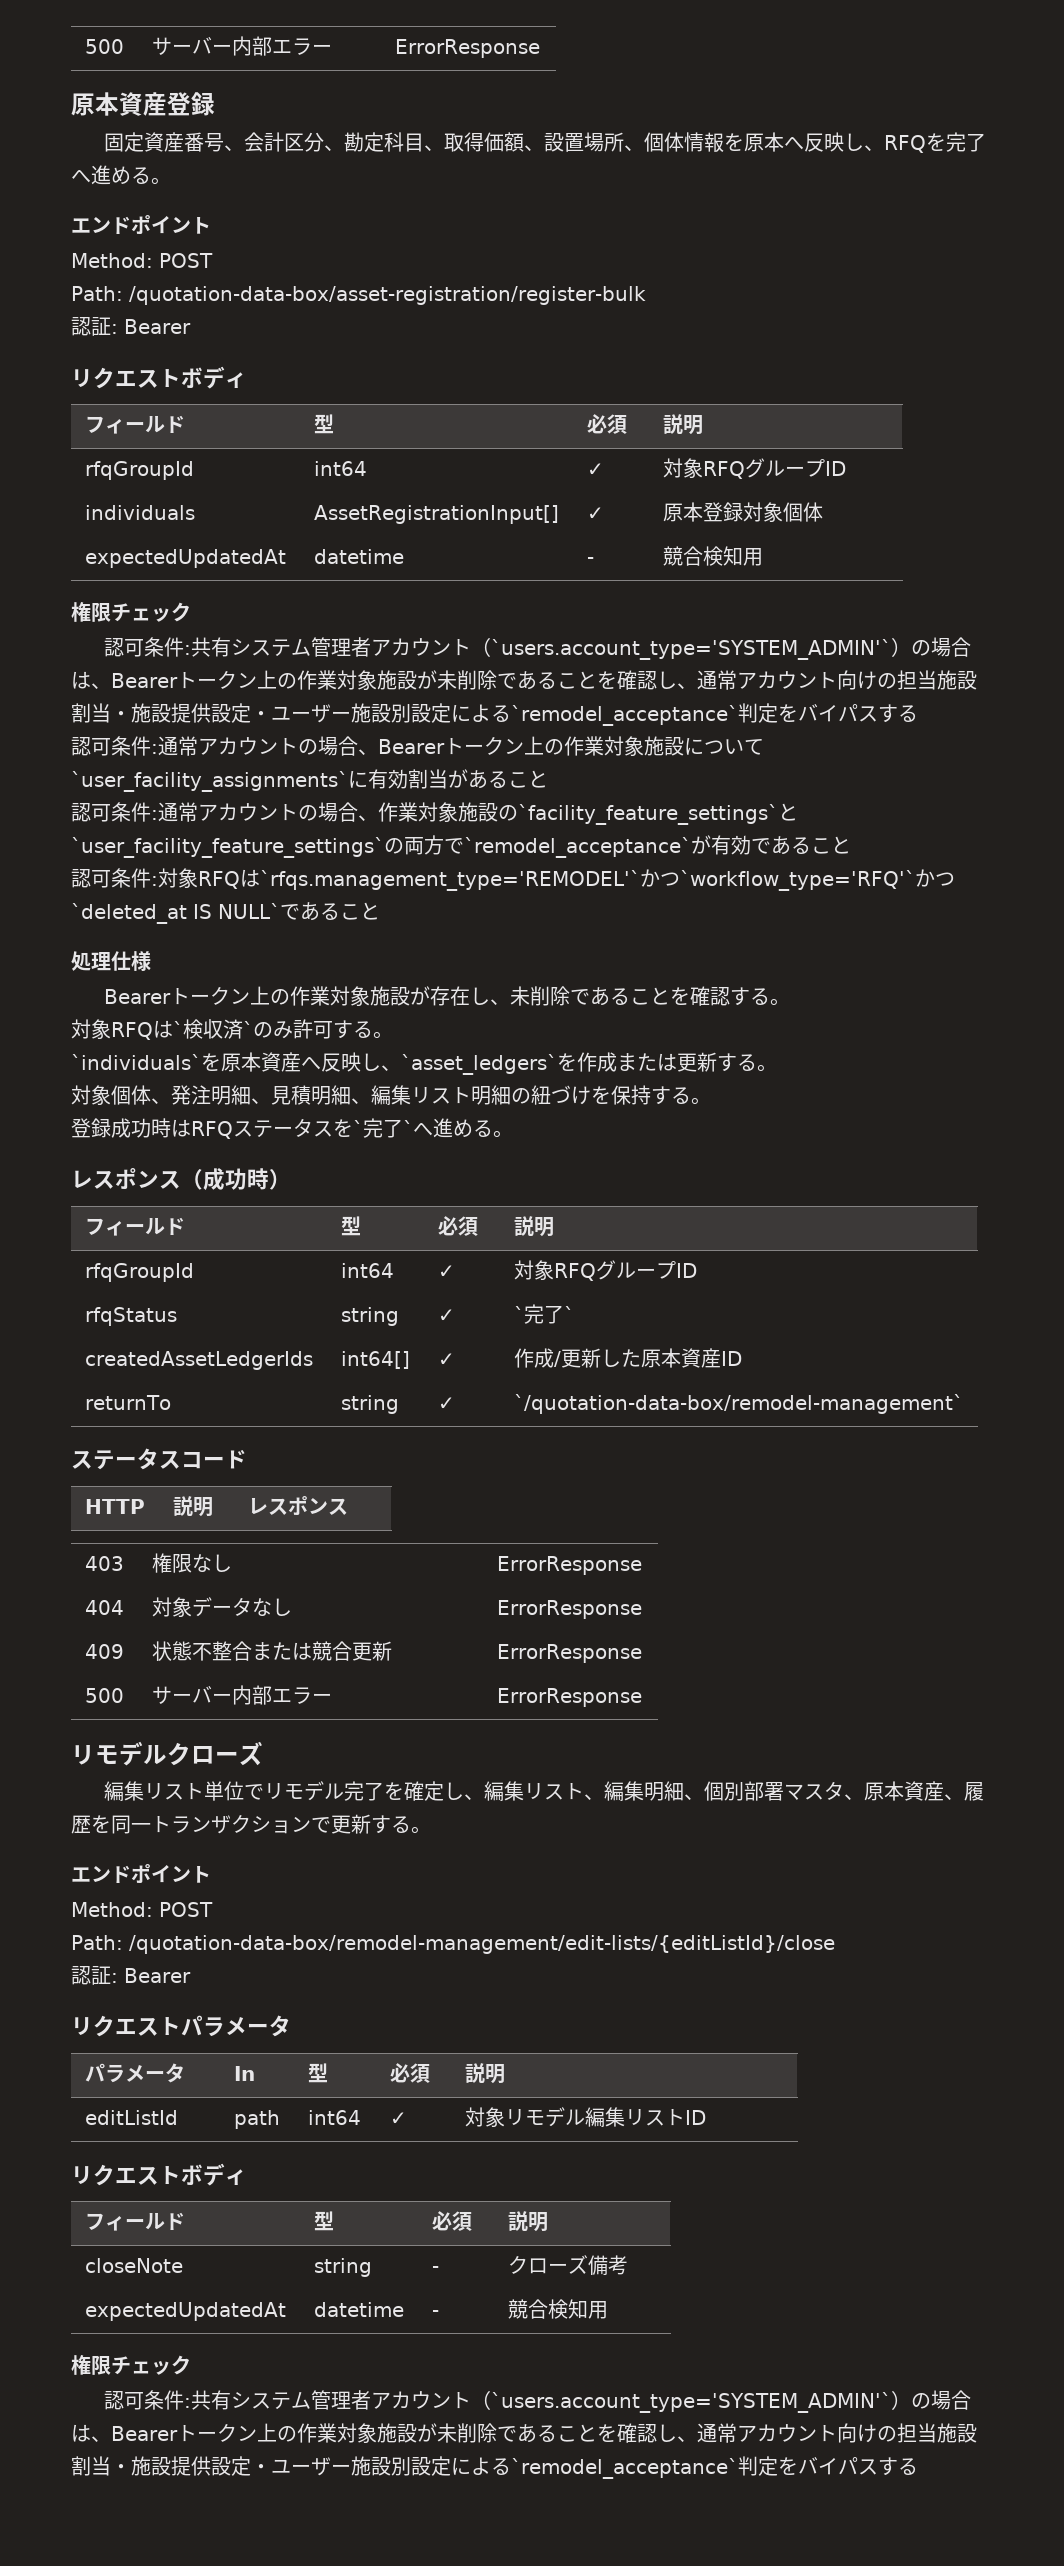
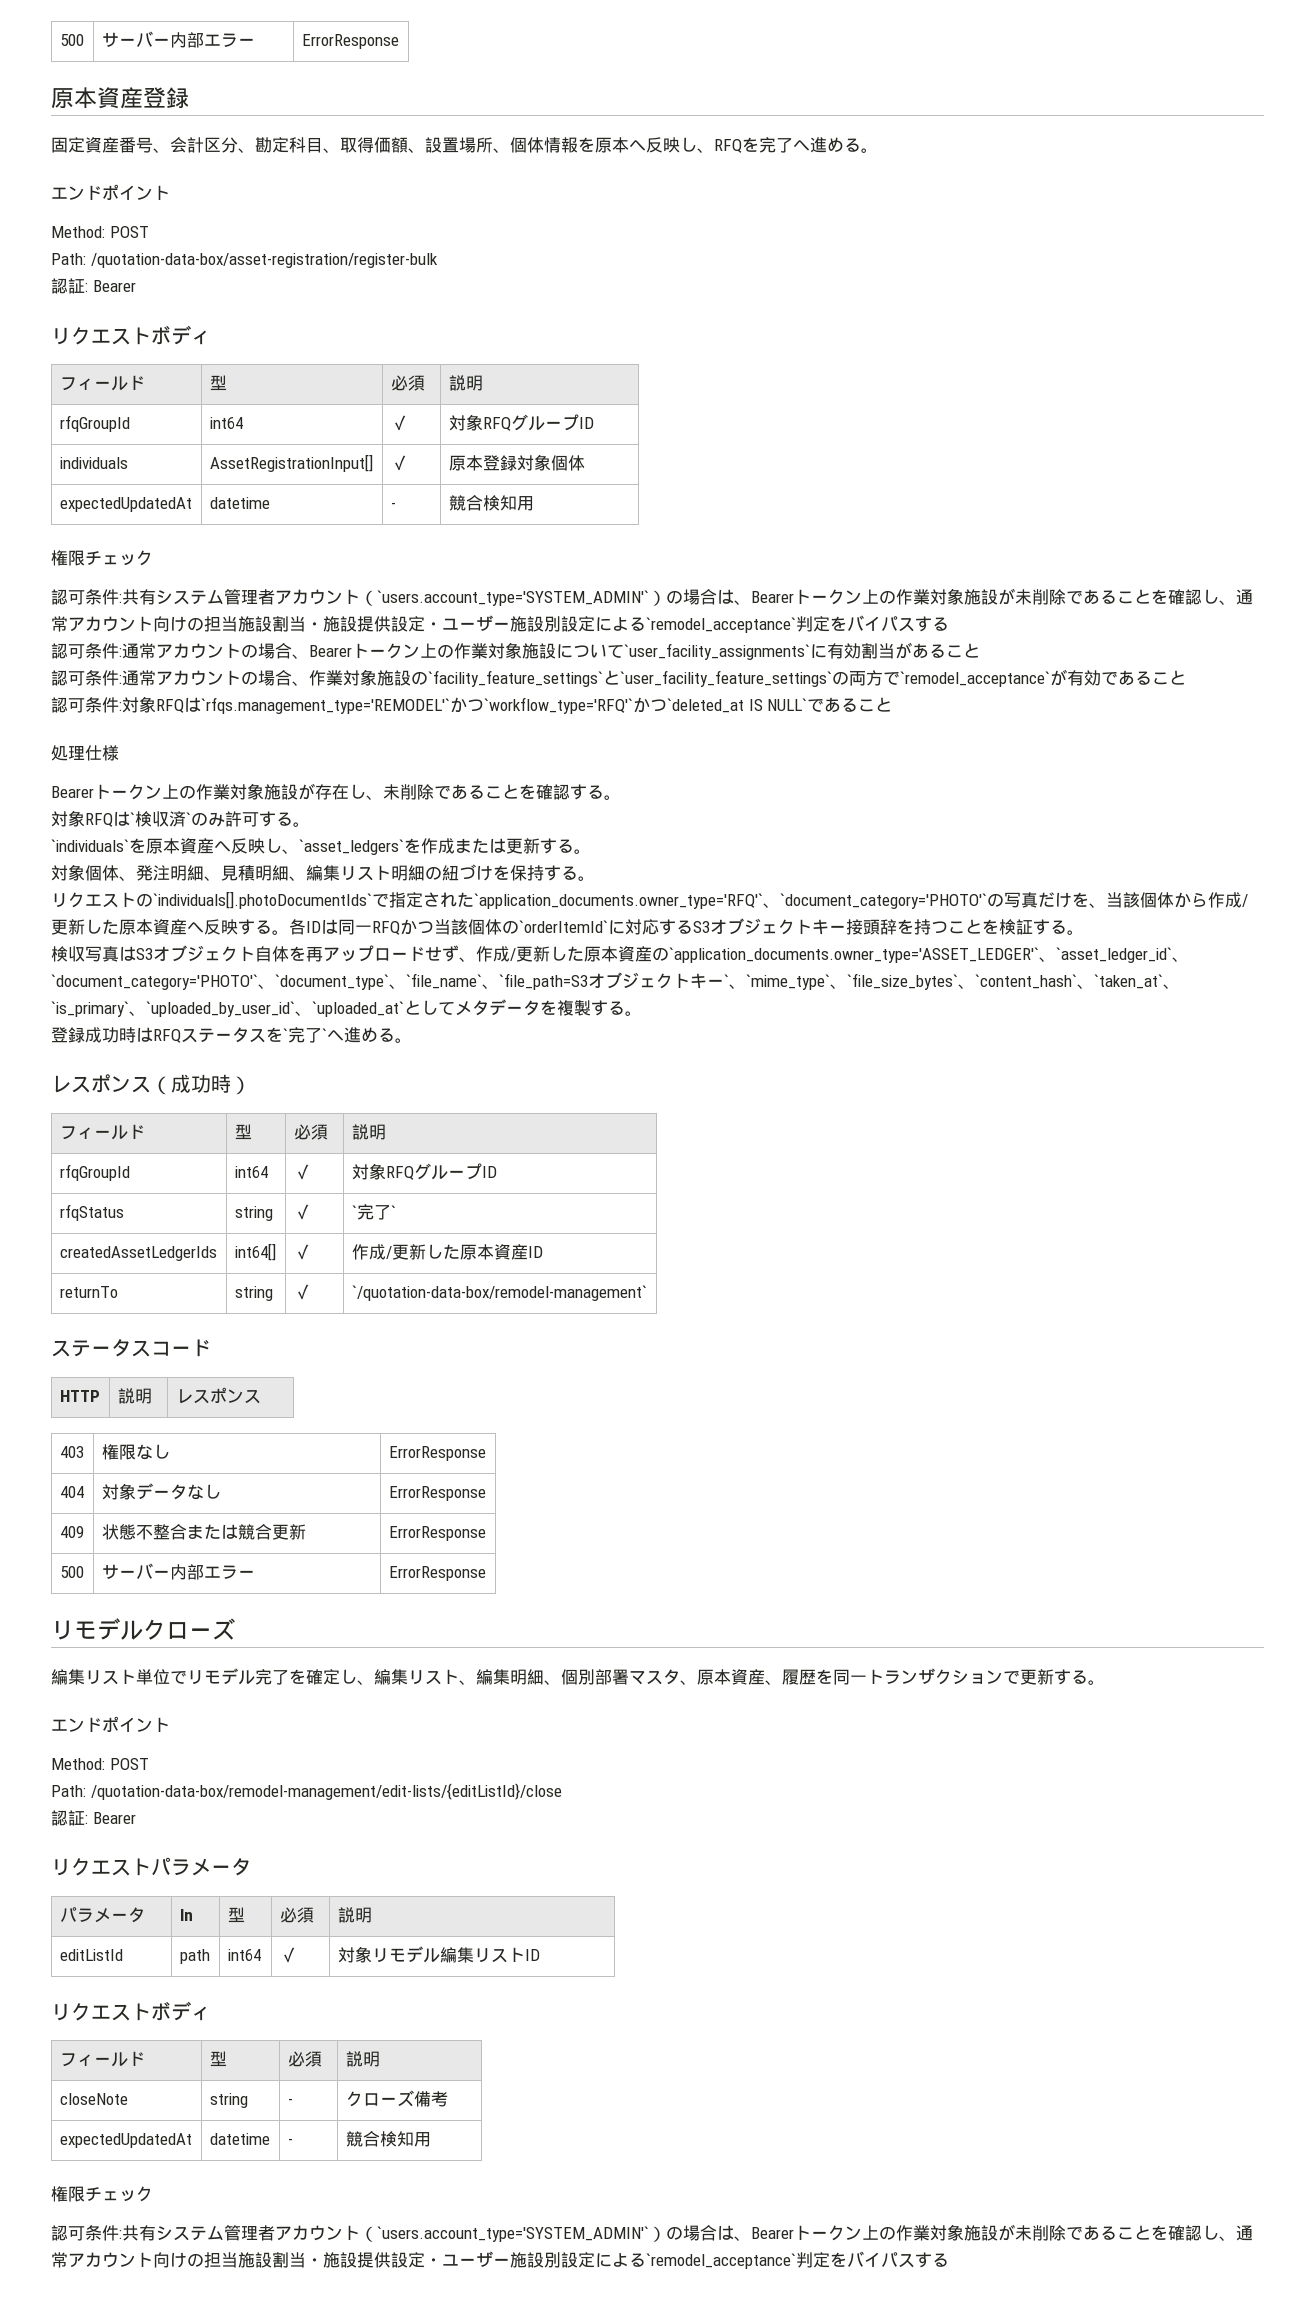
(711, 1101) none -> [51,891,1248,909] [51,918,1084,935] [51,945,1189,963] [51,972,1180,990] [51,999,642,1017] // リクエストの`individuals[].photoDocumentIds`で指定された`application_documents.owner_type='RFQ'`、`document_category='PHOTO'`の写真だけを、当該個体から作成/更新した原本資産へ反映する。各IDは同一RFQかつ当該個体の`orderItemId`に対応するS3オブジェクトキー接頭辞を持つことを検証する。 // 検収写真はS3オブジェクト自体を再アップロードせず、作成/更新した原本資産の`application_documents.owner_type='ASSET_LEDGER'`、`asset_ledger_id`、`document_category='PHOTO'`、`document_type`、`file_name`、`file_path=S3オブジェクトキー`、`mime_type`、`file_size_bytes`、`content_hash`、`taken_at`、`is_primary`、`uploaded_by_user_id`、`uploaded_at`としてメタデータを複製する。

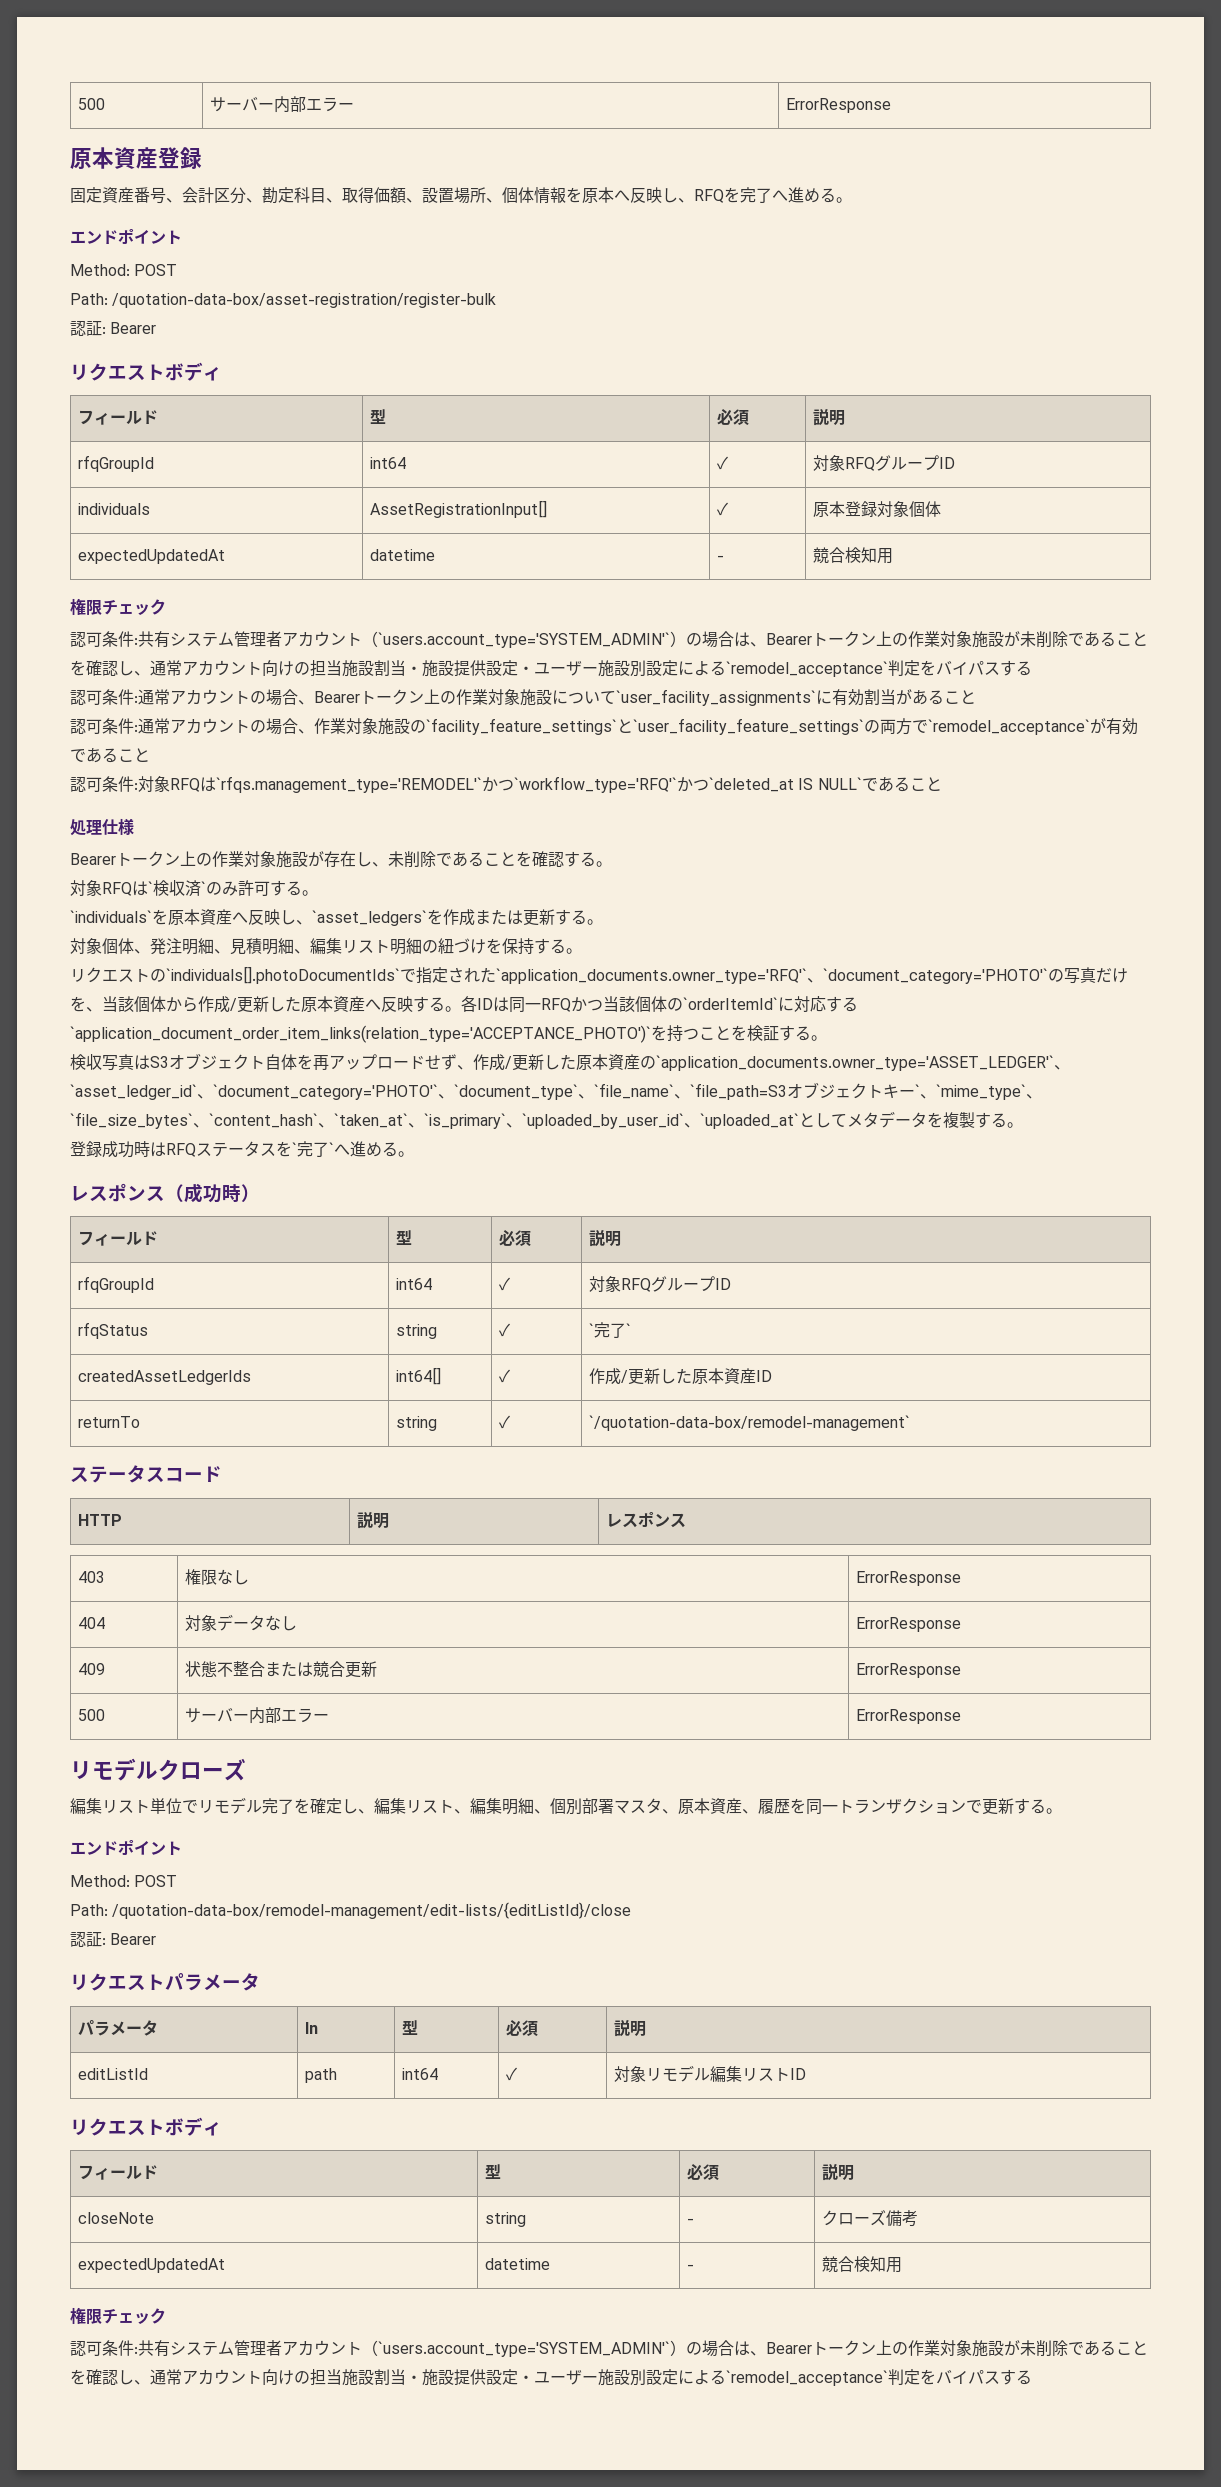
[693,918,897,935] S3オブジェクトキー接頭辞 -> [70,1025,651,1043] `application_document_order_item_links(relation_type='ACCEPTANCE_PHOTO')`

